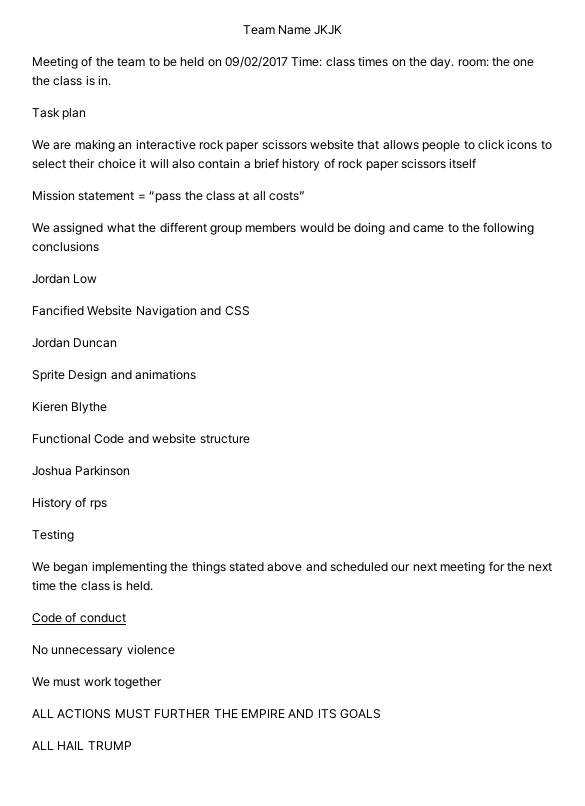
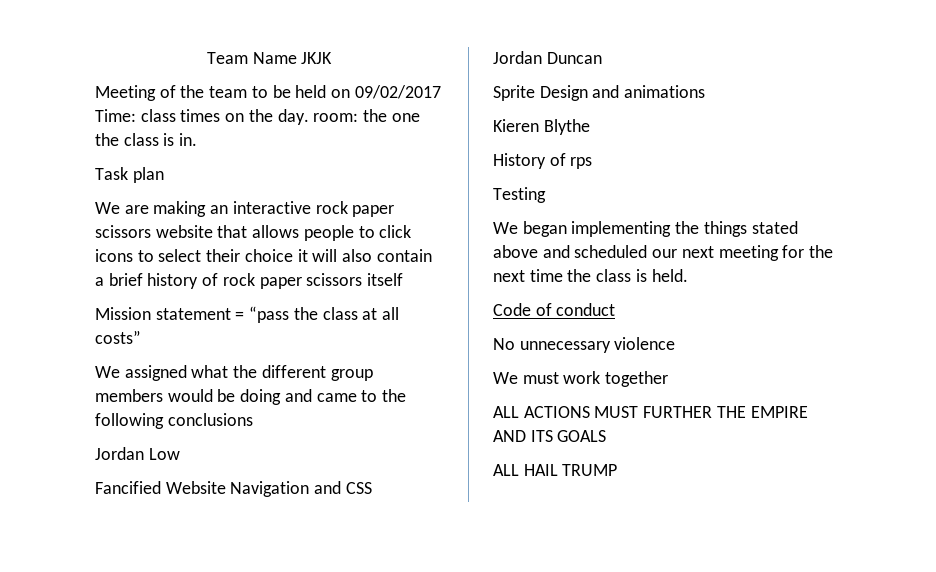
[32,433,250,444] [32,465,131,476] // Functional Code and website structure // Joshua Parkinson -> (590, 127) none

